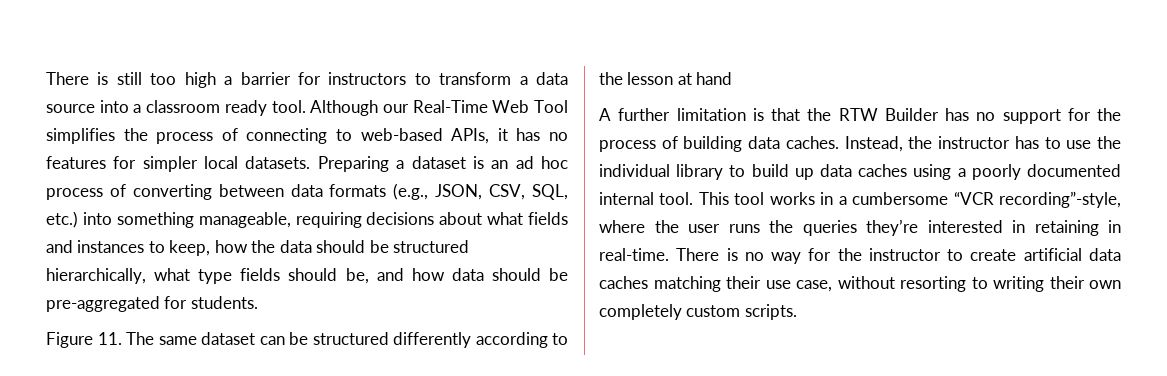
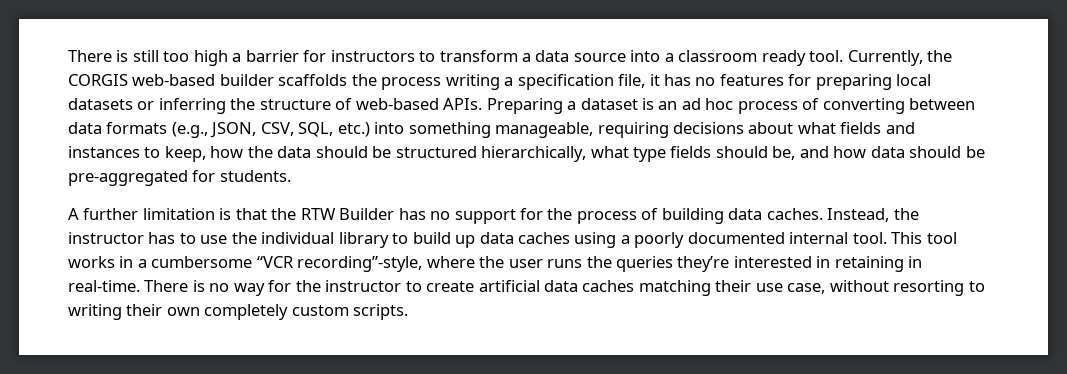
[310,100,568,116] [46,128,490,144] Although our Real-Time Web Tool simplifies the process of connecting to web-based APIs, -> [847,50,953,66] [68,74,646,90] Currently, the CORGIS web-based builder scaffolds the process writing a specification file,
[142,156,311,172] simpler local datasets. -> [815,74,932,90] [68,98,483,114] preparing local datasets or inferring the structure of web-based APIs.
[46,332,568,348] [599,72,733,85] // Figure 11. The same dataset can be structured differently according to the lesson at hand -> (291, 176) none

